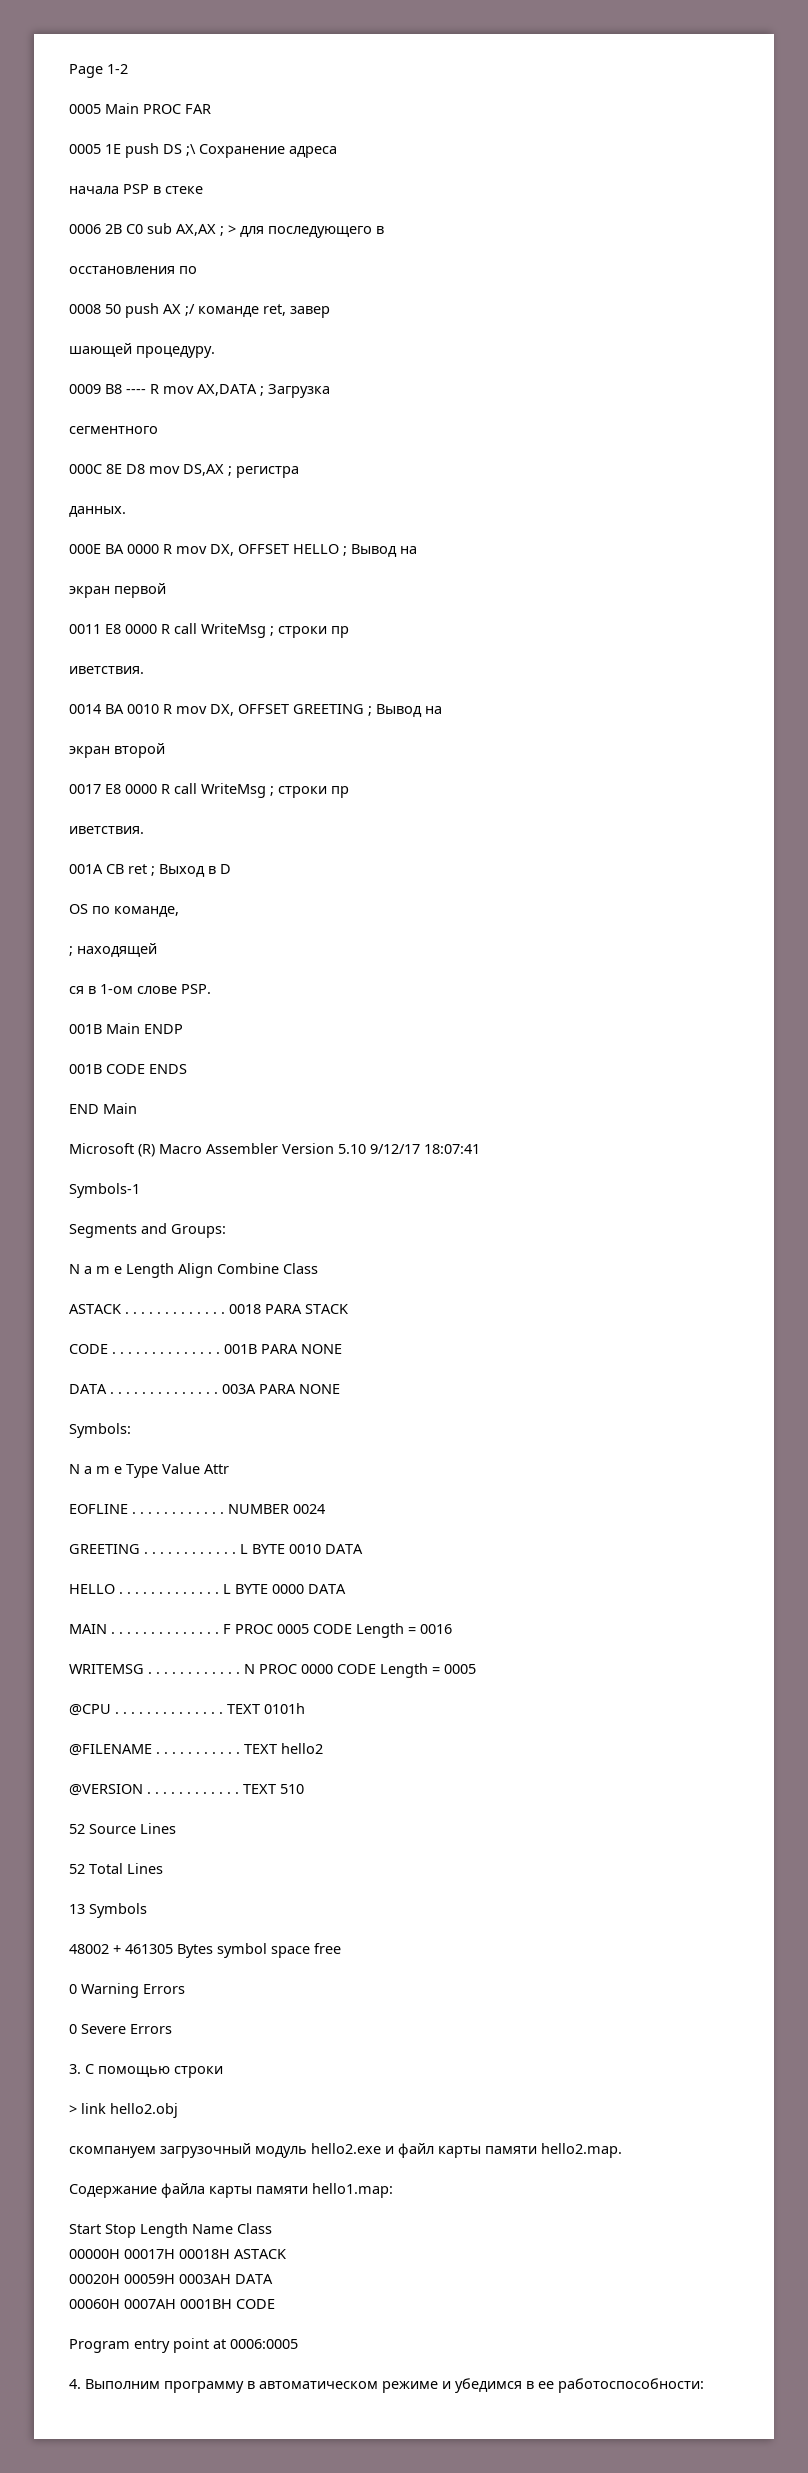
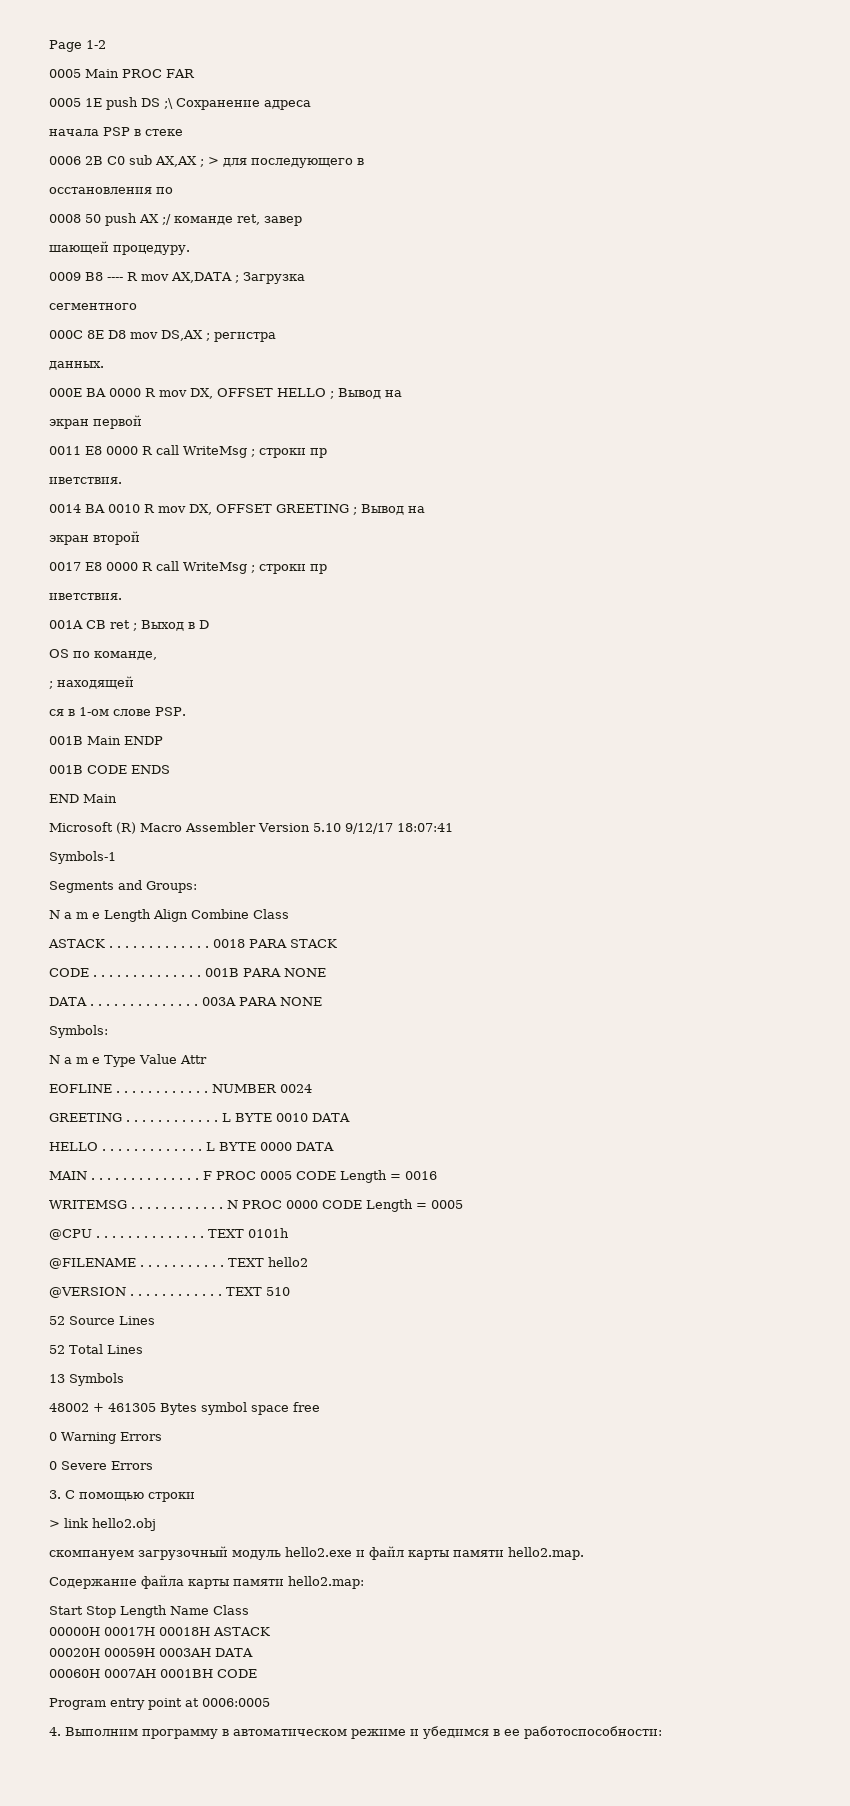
[312,2183,393,2198] hello1.map: -> [288,1576,364,1589] hello2.map:

